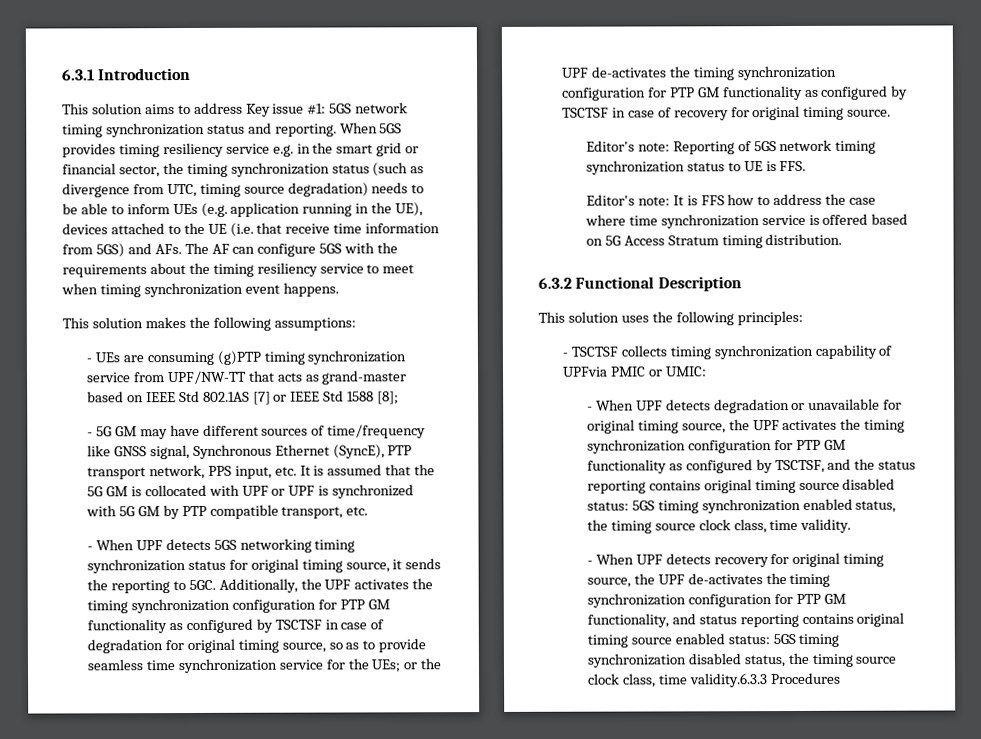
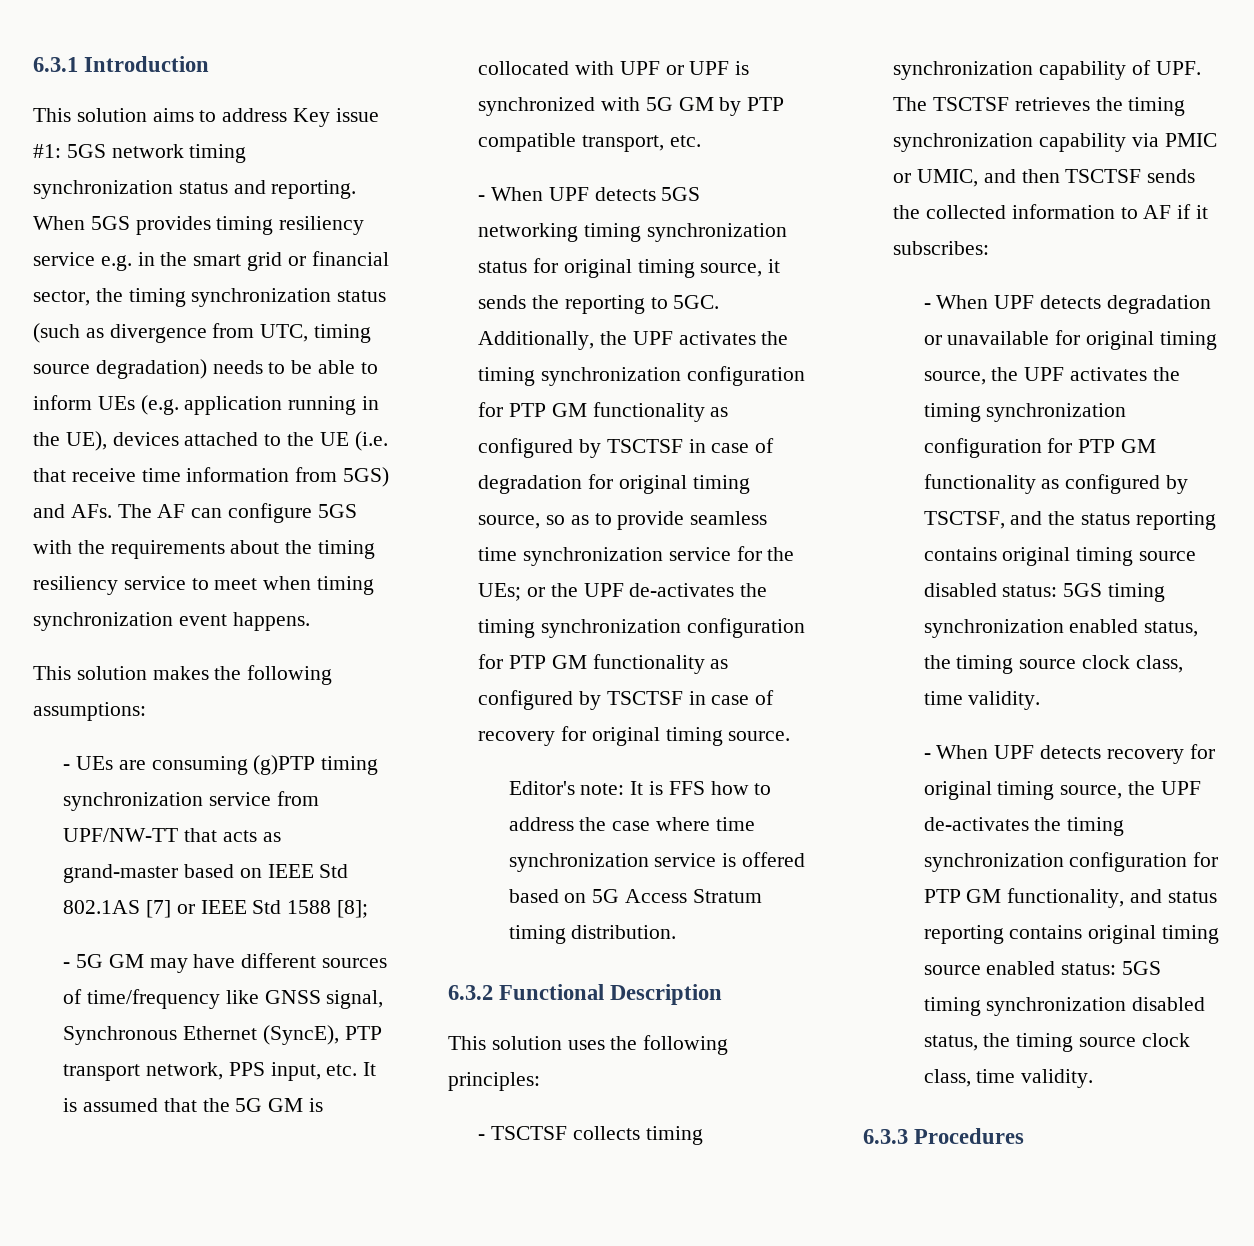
[585,139,877,155] [585,160,807,175] // Editor's note: Reporting of 5GS network timing synchronization status to UE is FFS. -> (791, 736) none
[561,366,707,377] UPFvia PMIC or UMIC: -> [1155,61,1201,75] [893,97,1186,116] [893,133,1217,152] [893,169,1196,187] [893,204,1209,219] [893,241,990,255] UPF. The TSCTSF retrieves the timing synchronization capability via PMIC or UMIC, and then TSCTSF sends the collected information to AF if it subscribes:
[689,673,768,688] validity.6.3.3 -> [1021,1069,1094,1088] [863,1129,908,1144] validity. // 6.3.3

